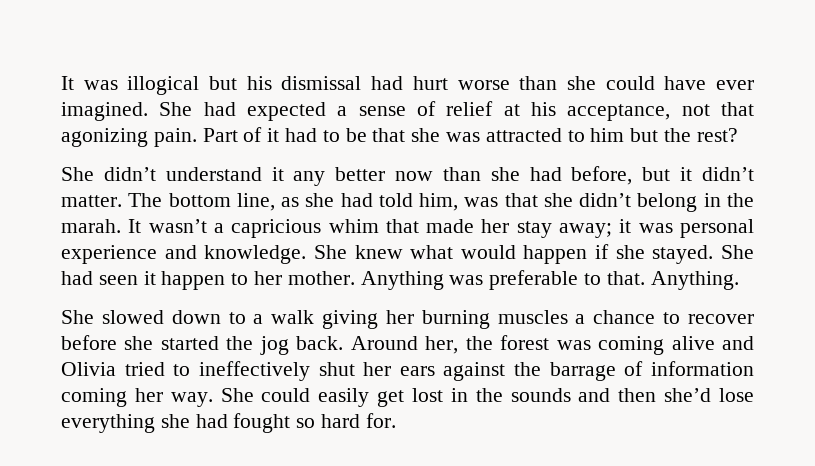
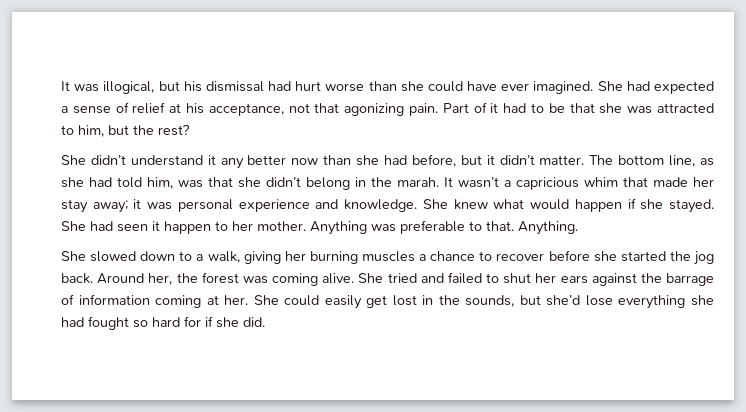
[127,76,200,95] illogical -> [103,81,155,94] illogical,
[590,128,625,142] him -> [78,125,104,137] him,
[271,310,315,324] walk -> [207,251,240,263] walk,
[671,336,754,350] [61,361,310,381] alive and Olivia tried to ineffectively -> [322,272,500,284] alive. She tried and failed to
[134,388,213,407] her way. -> [206,295,249,305] at her.
[510,388,657,402] sounds and then -> [465,295,541,307] sounds, but
[365,413,396,428] for. -> [184,316,265,328] for if she did.

